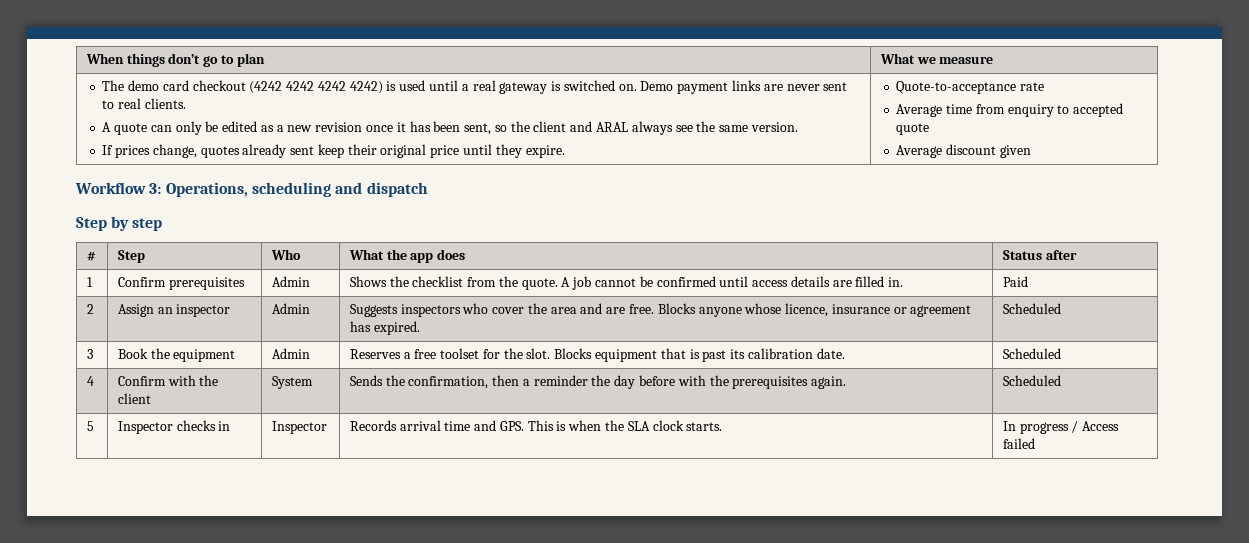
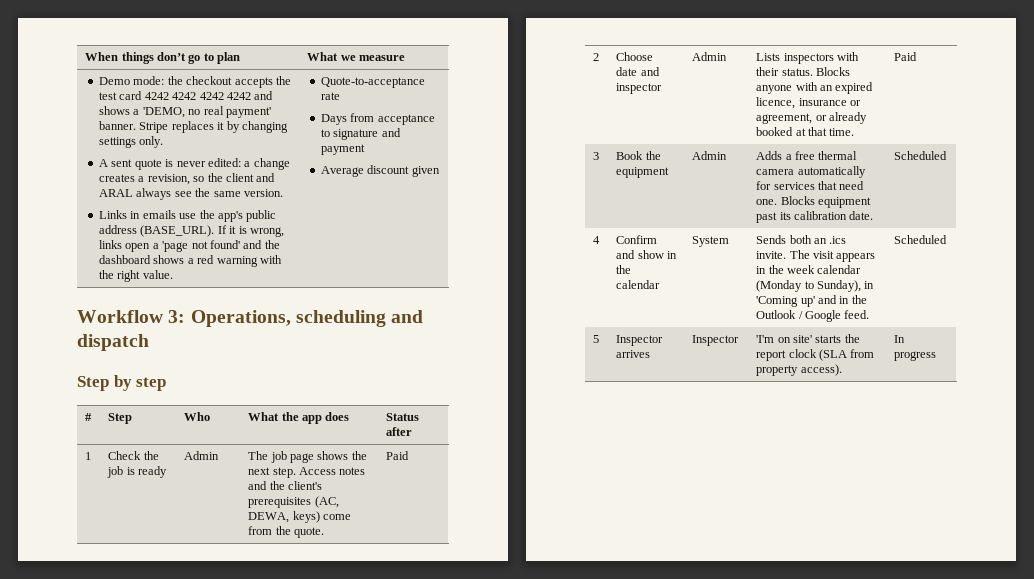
[102,80,848,94] [102,98,186,109] [102,121,492,135] The demo card checkout (4242 4242 4242 4242) is used until a real gateway is switched on. Demo payment links are never sent to real clients. // A quote can only be edited as a new revision once it has been sent, -> [99,76,291,88] [99,91,274,100] [99,106,271,118] [99,121,288,133] [99,136,164,148] [99,158,290,170] [99,174,190,185] Demo mode: the checkout accepts the test card 4242 4242 4242 4242 and shows a 'DEMO, no real payment' banner. Stripe replaces it by changing settings only. // A sent quote is never edited: a change creates a revision,
[102,144,565,158] [896,81,1044,94] [896,103,1124,117] [896,123,930,135] If prices change, quotes already sent keep their original price until they expire. | Quote-to-acceptance rate // Average time from enquiry to accepted quote -> [99,210,277,222] [99,225,284,237] [99,240,280,252] [99,255,282,267] [99,270,173,282] [321,77,426,88] [321,92,341,100] [321,113,435,125] [321,128,401,140] [321,144,366,155] Links in emails use the app's public address (BASE_URL). If it is wrong, links open a 'page not found' and the dashboard shows a red warning with the right value. | Quote-to-acceptance rate // Days from acceptance to signature and payment
[117,277,245,290] [271,276,310,287] [349,276,904,290] Confirm prerequisites | Admin | Shows the checklist from the quote. A job cannot be confirmed until access details are filled in. -> [108,451,159,460] [107,466,168,478] [184,451,220,460] [248,451,367,463] [248,467,366,478] [248,481,323,490] [248,496,339,508] [248,511,352,523] [248,526,325,538] Check the job is ready | Admin | The job page shows the next step. Access notes and the client's prerequisites (AC, DEWA, keys) come from the quote.
[117,304,173,317] Assign an -> [616,52,654,61] [616,67,660,76] Choose date and
[349,303,972,317] [349,321,420,335] [1002,303,1061,314] Suggests inspectors who cover the area and are free. Blocks anyone whose licence, insurance or agreement has expired. | Scheduled -> [756,52,860,64] [756,67,851,76] [756,82,874,94] [756,97,862,109] [756,112,868,124] [756,127,855,136] [894,52,918,61] Lists inspectors with their status. Blocks anyone with an expired licence, insurance or agreement, or already booked at that time. | Paid
[349,349,401,359] Reserves -> [756,151,783,160] Adds
[440,348,700,362] toolset for the slot. Blocks equipment that is -> [818,151,858,160] [756,166,866,178] [756,181,865,190] [756,196,872,208] thermal camera automatically for services that need one. Blocks equipment
[167,375,219,386] [117,393,151,404] [271,376,313,389] [349,375,847,389] with the client | System | Sends the confirmation, then a reminder the day before with the prerequisites again. -> [616,250,678,259] [616,265,632,274] [616,280,661,289] [692,236,730,247] [756,235,847,244] [756,250,876,262] [756,265,862,274] [756,280,875,292] [756,295,867,307] [756,310,870,322] and show in the calendar | System | Sends both an .ics invite. The visit appears in the week calendar (Monday to Sunday), in 'Coming up' and in the Outlook / Google feed.
[176,420,231,431] checks in -> [616,350,651,358] arrives
[349,420,723,431] Records arrival time and GPS. This is when the SLA clock starts. -> [756,334,860,343] [756,349,875,361] [756,364,842,376] 'I'm on site' starts the report clock (SLA from property access).
[1071,421,1120,433] [1002,438,1035,449] / Access failed -> (937, 356) none

